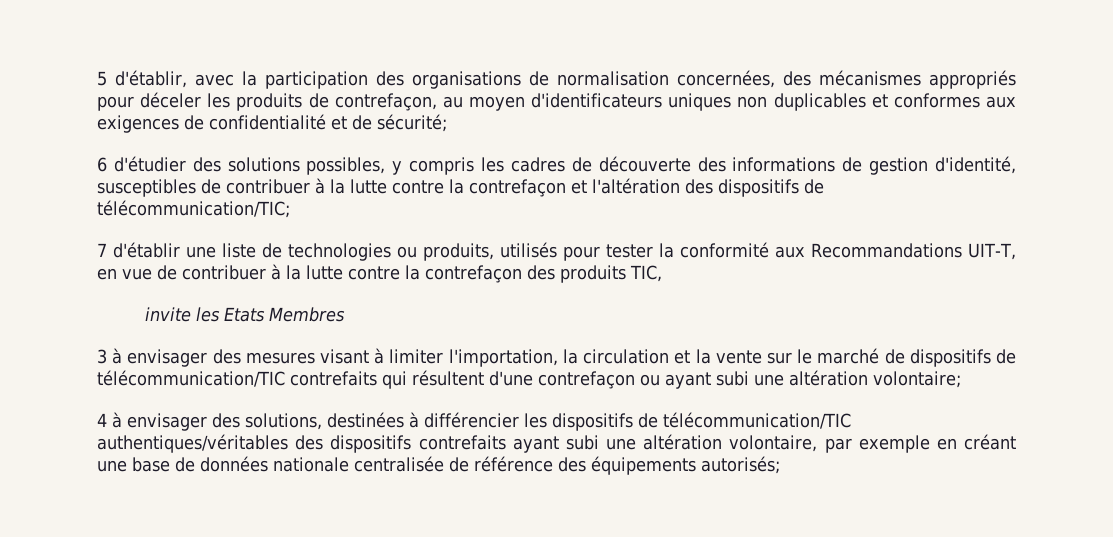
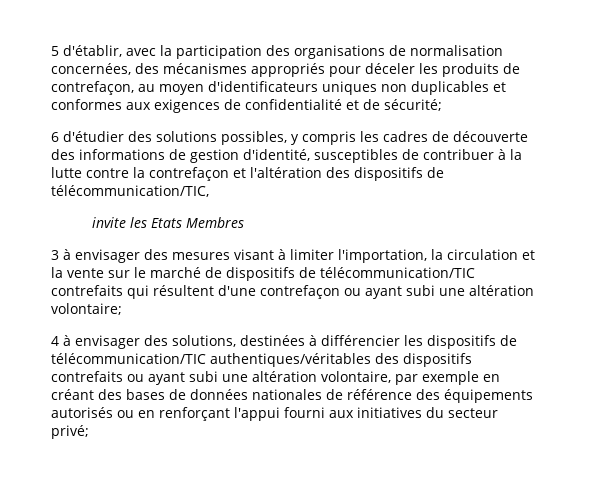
[97,200,290,218] [97,242,1017,261] [97,264,662,283] télécommunication/TIC; // 7 d'établir une liste de technologies ou produits, utilisés pour tester la conformité aux Recommandations UIT-T, en vue de contribuer à la lutte contre la contrefaçon des produits TIC, -> [51,185,209,197] télécommunication/TIC,
(506, 442) none -> [127,374,144,382] ou
[97,456,780,475] une base de données nationale centralisée de référence des équipements autorisés; -> [98,389,533,403] [51,407,498,421] [51,425,89,439] des bases de données nationales de référence des équipements autorisés ou en renforçant l'appui fourni aux initiatives du secteur privé;

